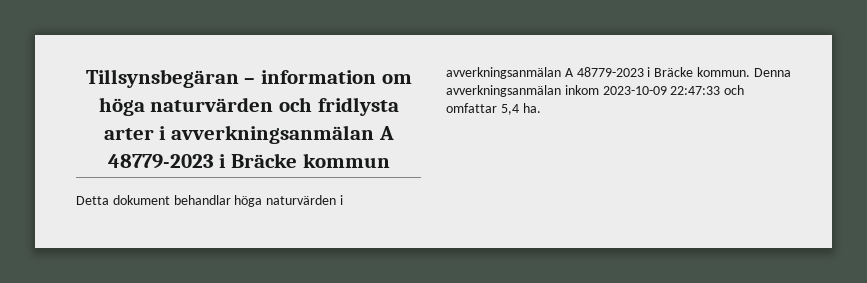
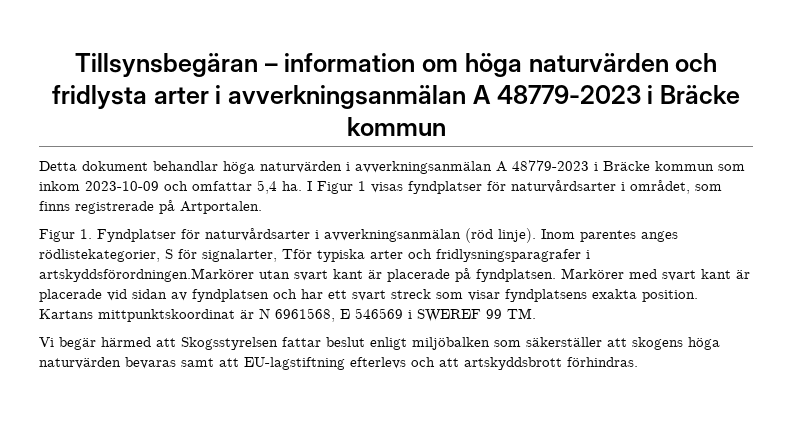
[696,67,791,77] [446,85,561,97] kommun. Denna avverkningsanmälan -> [655,161,745,171] kommun som
[670,86,721,95] 22:47:33 -> (159, 186) none
(541, 108) none -> [307,180,722,194] [39,200,262,214] [39,228,678,243] [39,249,590,262] [39,268,750,282] [39,289,698,302] [39,308,536,322] [39,337,720,350] [39,357,638,370] I Figur 1 visas fyndplatser för naturvårdsarter i området, som finns registrerade på Artportalen. // Figur 1. Fyndplatser för naturvårdsarter i avverkningsanmälan (röd linje). Inom parentes anges rödlistekategorier, S för signalarter, Tför typiska arter och fridlysningsparagrafer i artskyddsförordningen.Markörer utan svart kant är placerade på fyndplatsen. Markörer med svart kant är placerade vid sidan av fyndplatsen och har ett svart streck som visar fyndplatsens exakta position. Kartans mittpunktskoordinat är N 6961568, E 546569 i SWEREF 99 TM. // Vi begär härmed att Skogsstyrelsen fattar beslut enligt miljöbalken som säkerställer att skogens höga naturvärden bevaras samt att EU-lagstiftning efterlevs och att artskyddsbrott förhindras.

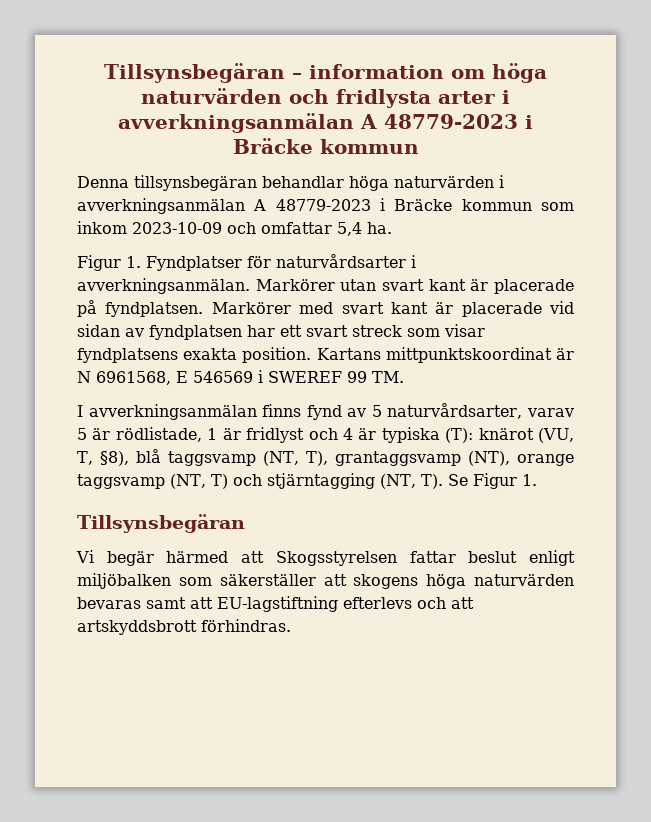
[39,161,148,171] Detta dokument -> [77,175,257,191] Denna tillsynsbegäran
[307,180,722,194] [39,200,262,214] I Figur 1 visas fyndplatser för naturvårdsarter i området, som finns registrerade på Artportalen. -> (392, 228) none
[324,228,678,243] [39,249,590,262] [39,268,254,282] avverkningsanmälan (röd linje). Inom parentes anges rödlistekategorier, S för signalarter, Tför typiska arter och fridlysningsparagrafer i artskyddsförordningen.Markörer -> [77,278,335,294] avverkningsanmälan. Markörer
[273,289,297,299] och -> (242, 332) none
(536, 313) none -> [77,403,574,420] [77,427,575,443] [77,449,574,466] [77,473,537,489] [77,514,245,533] // I avverkningsanmälan finns fynd av 5 naturvårdsarter, varav 5 är rödlistade, 1 är fridlyst och 4 är typiska (T): knärot (VU, T, §8), blå taggsvamp (NT, T), grantaggsvamp (NT), orange taggsvamp (NT, T) och stjärntagging (NT, T). Se Figur 1. // Tillsynsbegäran

